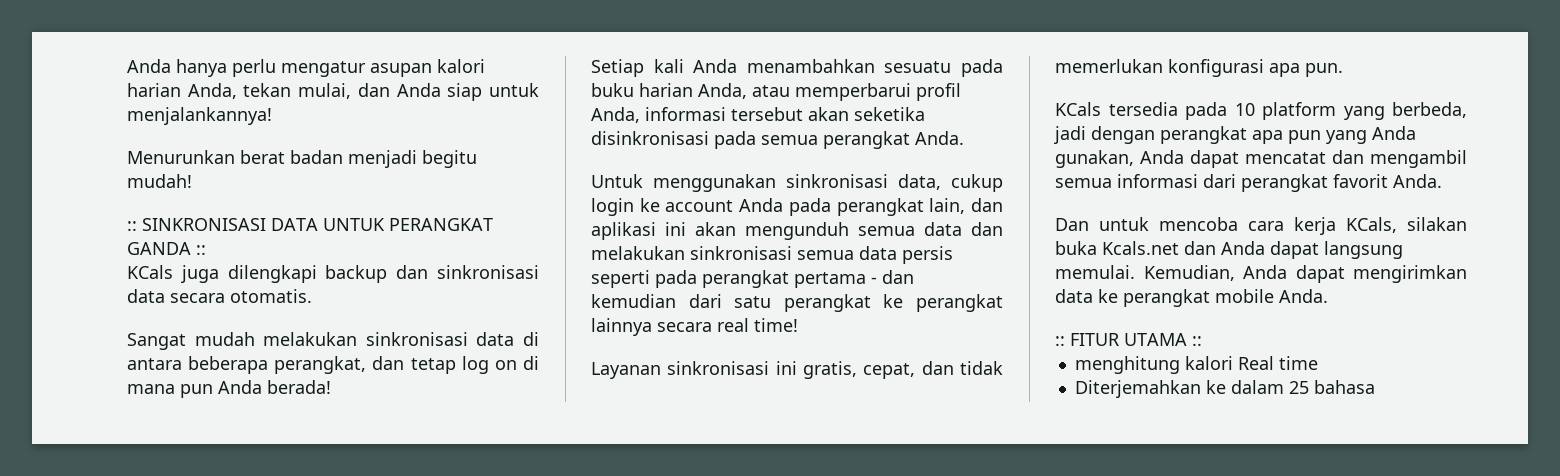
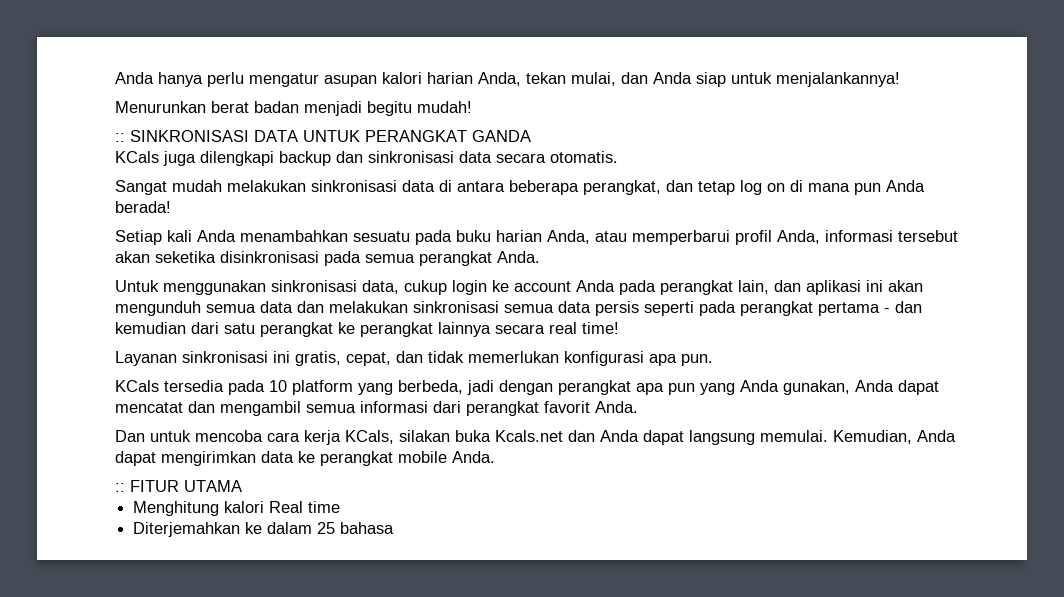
[196,245,206,255] :: -> (531, 136) none
[1192,336,1202,346] [1074,356,1180,374] :: // menghitung -> [133,501,220,516] // Menghitung

